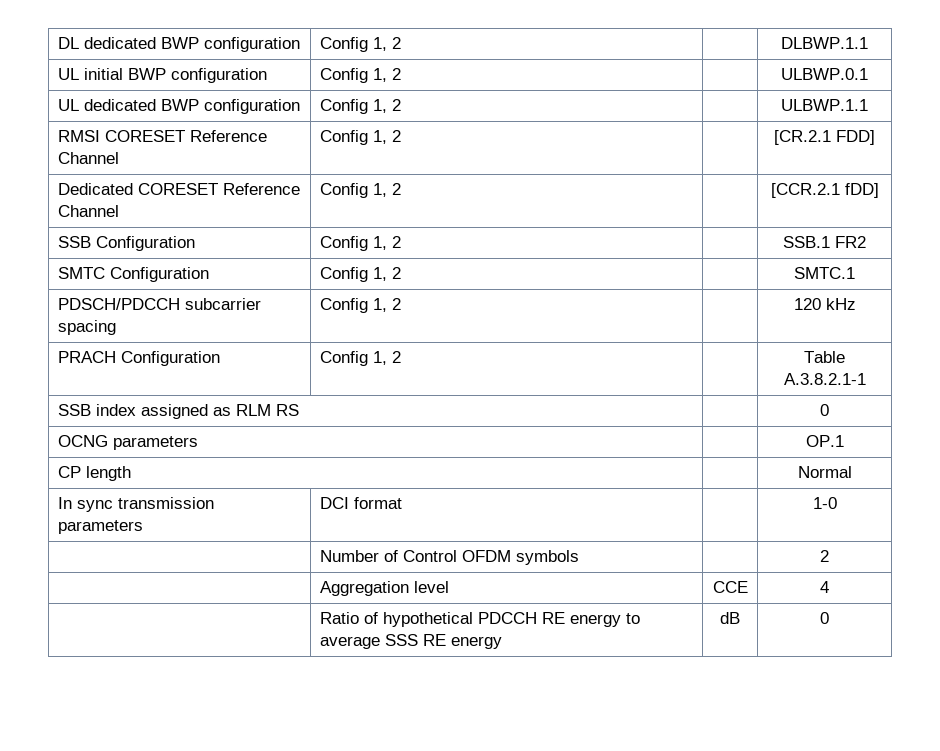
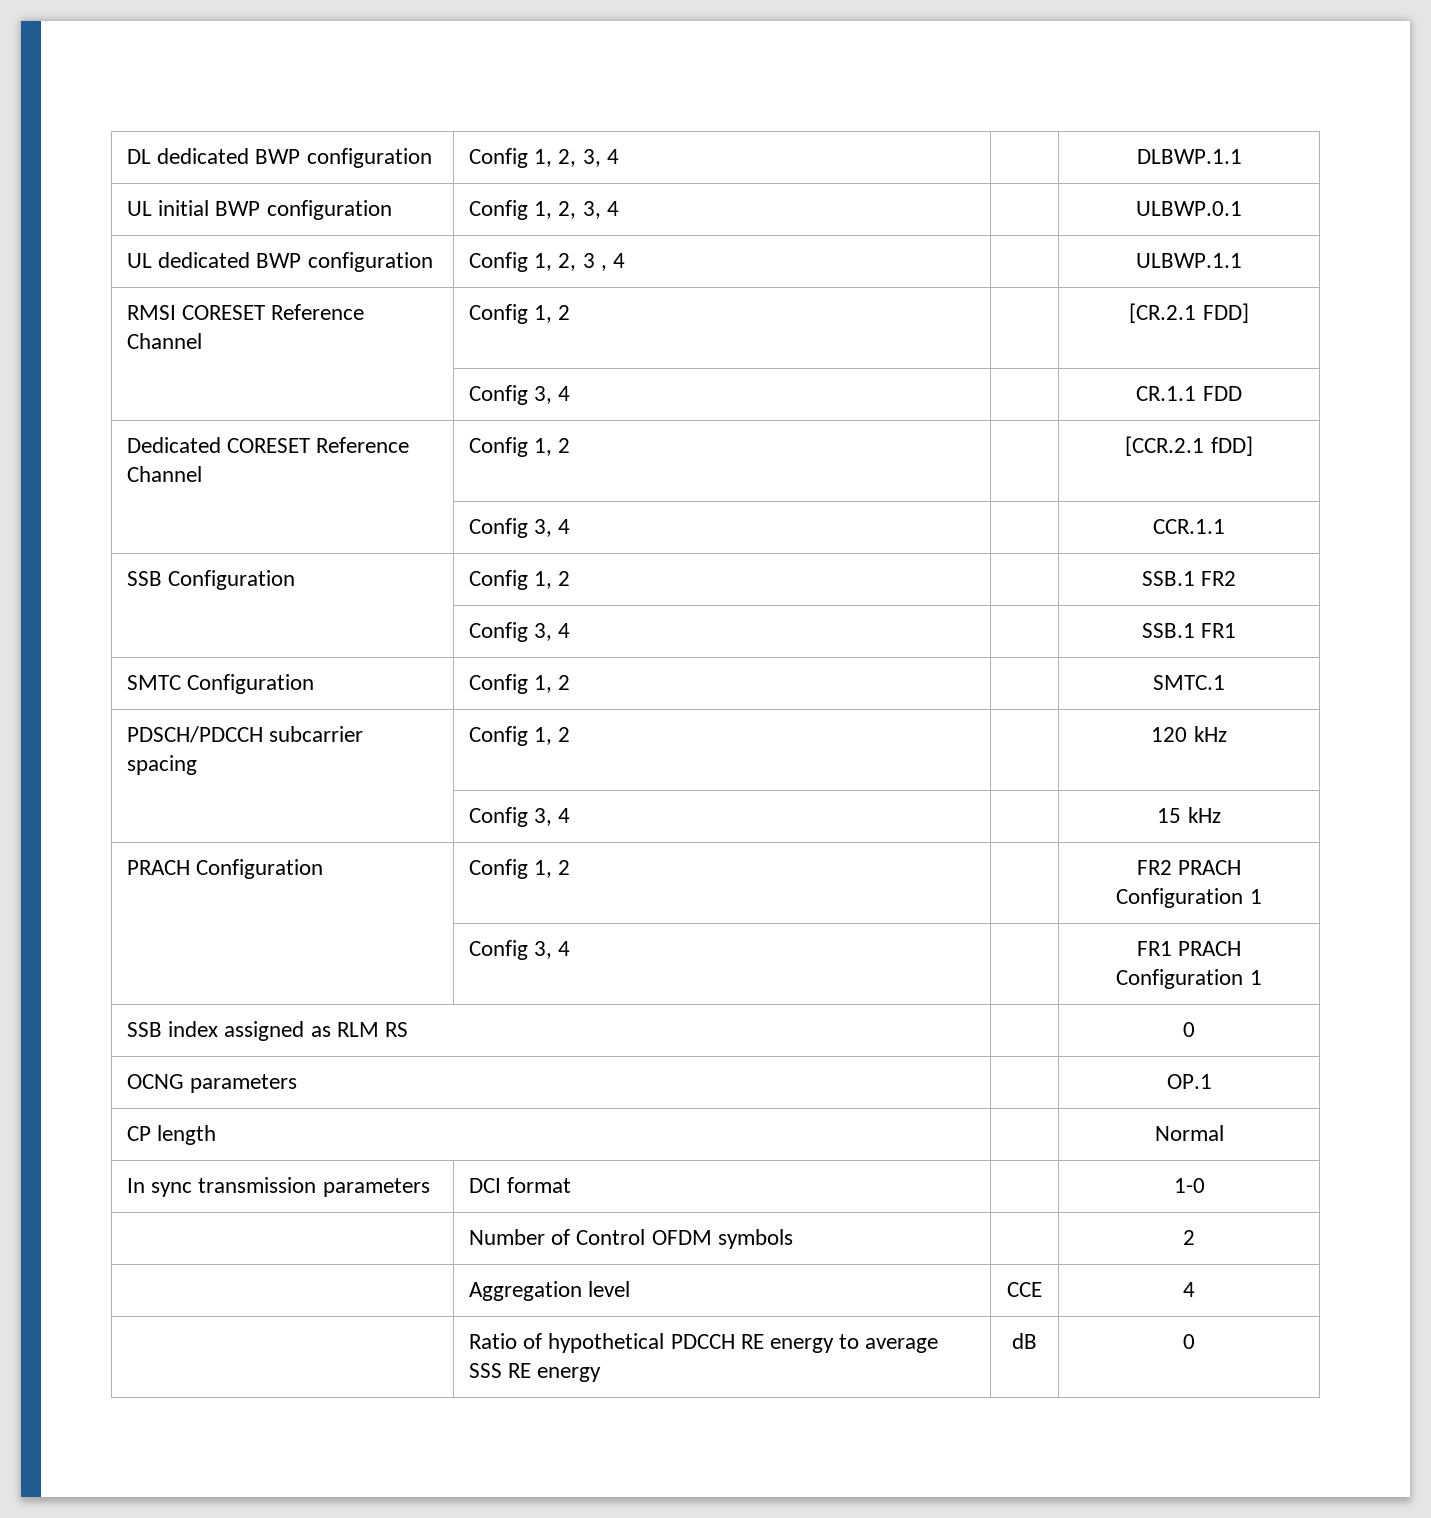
[391,37,401,49] 2 -> [558,149,619,167] 2, 3, 4
[391,68,401,80] 2 -> [558,201,619,219] 2, 3, 4
[391,99,401,111] 2 -> [558,253,626,271] 2, 3 , 4
(875, 137) none -> [469,385,571,405] [1136,386,1242,401] // | Config 3, 4 | | CR.1.1 FDD
(879, 190) none -> [469,518,571,538] [1153,519,1225,534] // | Config 3, 4 | | CCR.1.1
(866, 242) none -> [469,622,571,642] [1141,623,1237,638] // | Config 3, 4 | | SSB.1 FR1
(856, 304) none -> [469,807,571,827] [1157,807,1221,823] // | Config 3, 4 | | 15 kHz
[804,351,845,363] [783,373,866,385] Table A.3.8.2.1-1 -> [1136,860,1242,875] [1116,888,1262,908] [469,940,571,960] [1136,941,1242,956] [1116,969,1262,989] FR2 PRACH Configuration 1 // | Config 3, 4 | | FR1 PRACH Configuration 1

